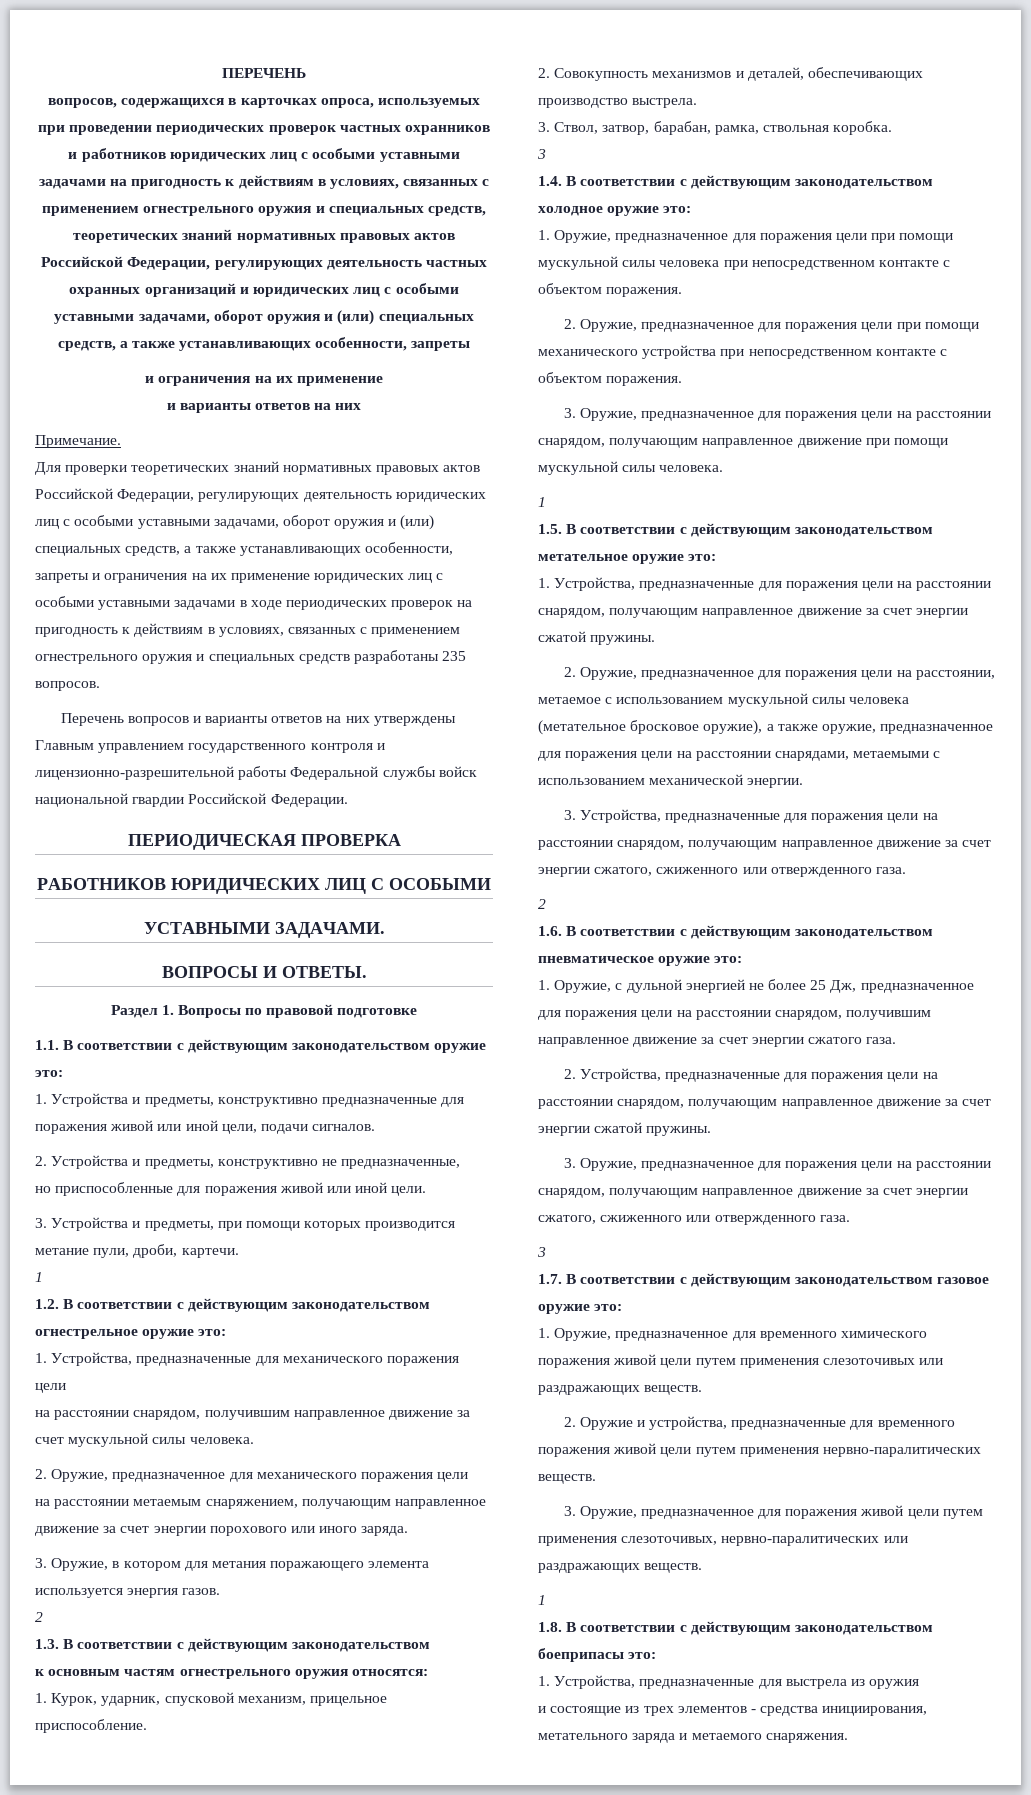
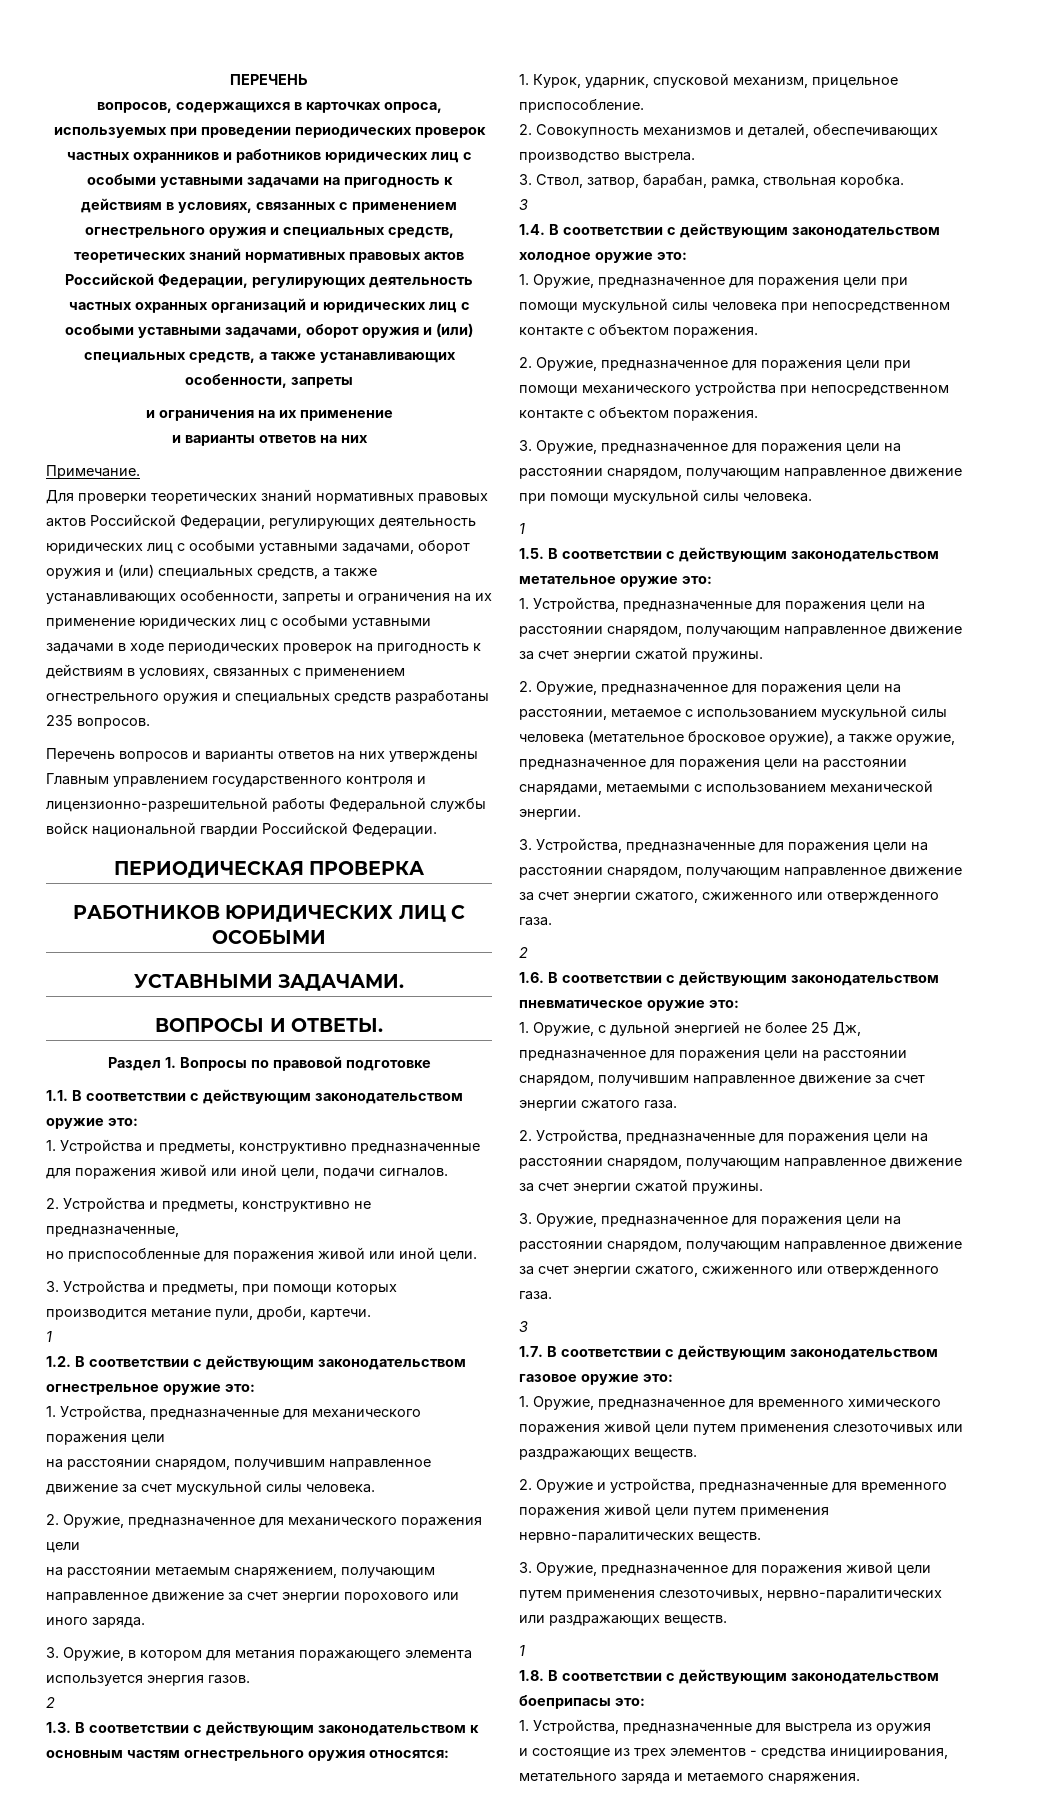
(430, 1647) // -> (466, 1730) none

